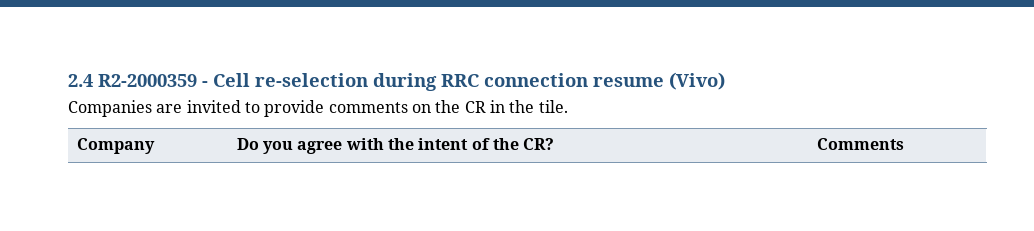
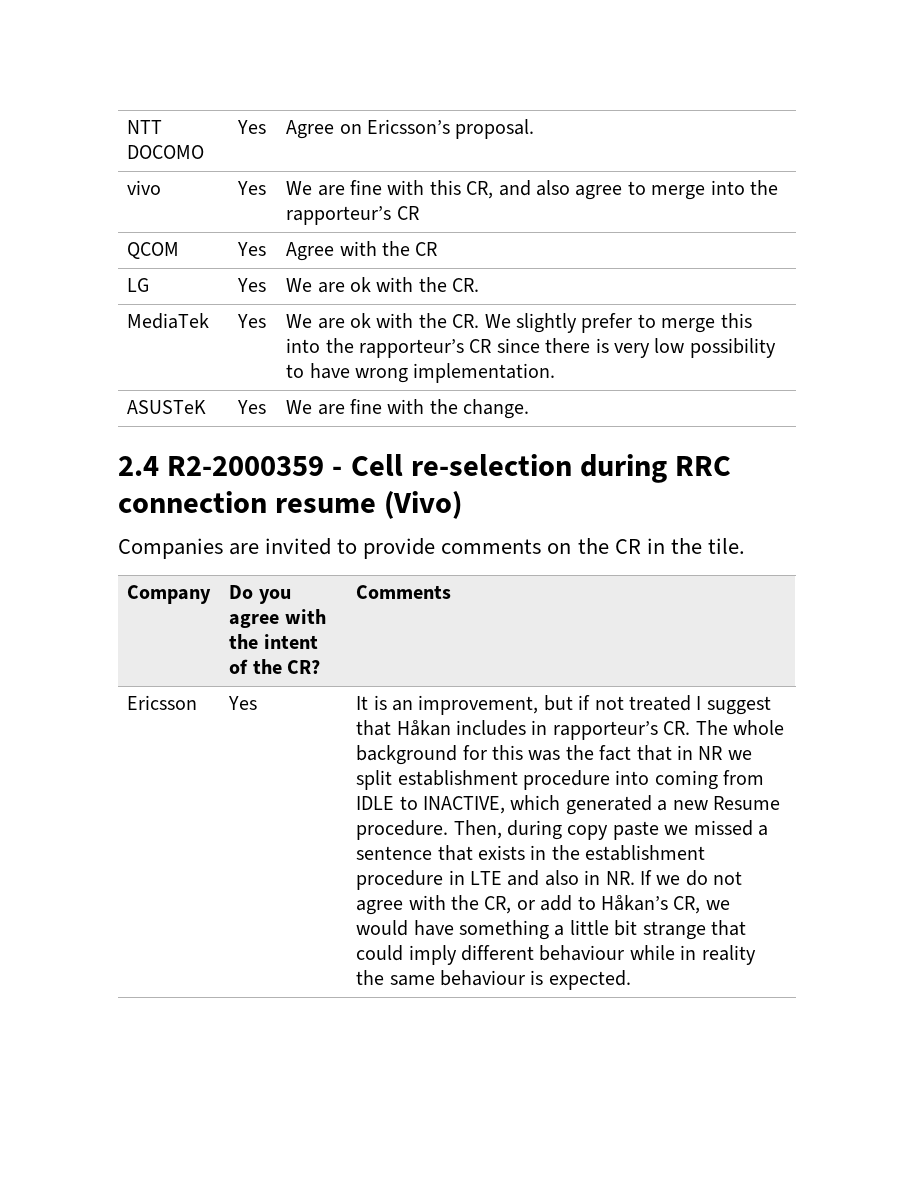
(68, 80) none -> [127,120,163,134] [127,145,205,159] [237,120,267,134] [286,119,535,139] [127,180,162,195] [237,181,267,195] [286,180,779,200] [286,206,419,225] [127,242,180,259] [237,242,267,256] [286,241,438,261] [127,278,150,292] [237,278,267,292] [286,277,480,293] [127,313,210,329] [237,314,267,328] [286,313,752,333] [286,338,776,358] [286,363,556,383] [127,400,207,414] [237,400,267,414] [286,399,530,419] NTT DOCOMO | Yes | Agree on Ericsson’s proposal. // vivo | Yes | We are fine with this CR, and also agree to merge into the rapporteur’s CR // QCOM | Yes | Agree with the CR // LG | Yes | We are ok with the CR. // MediaTek | Yes | We are ok with the CR. We slightly prefer to merge this into the rapporteur’s CR since there is very low possibility to have wrong implementation. // ASUSTeK | Yes | We are fine with the change. //
(904, 144) none -> [127,695,198,710] [228,696,258,710] [356,695,771,715] [356,720,785,740] [356,745,752,765] [356,770,765,790] [356,795,781,815] [356,820,769,840] [356,845,706,861] [356,870,743,890] [356,895,730,915] [356,920,747,940] [356,945,756,965] [356,970,631,990] // Ericsson | Yes | It is an improvement, but if not treated I suggest that Håkan includes in rapporteur’s CR. The whole background for this was the fact that in NR we split establishment procedure into coming from IDLE to INACTIVE, which generated a new Resume procedure. Then, during copy paste we missed a sentence that exists in the establishment procedure in LTE and also in NR. If we do not agree with the CR, or add to Håkan’s CR, we would have something a little bit strange that could imply different behaviour while in reality the same behaviour is expected.

